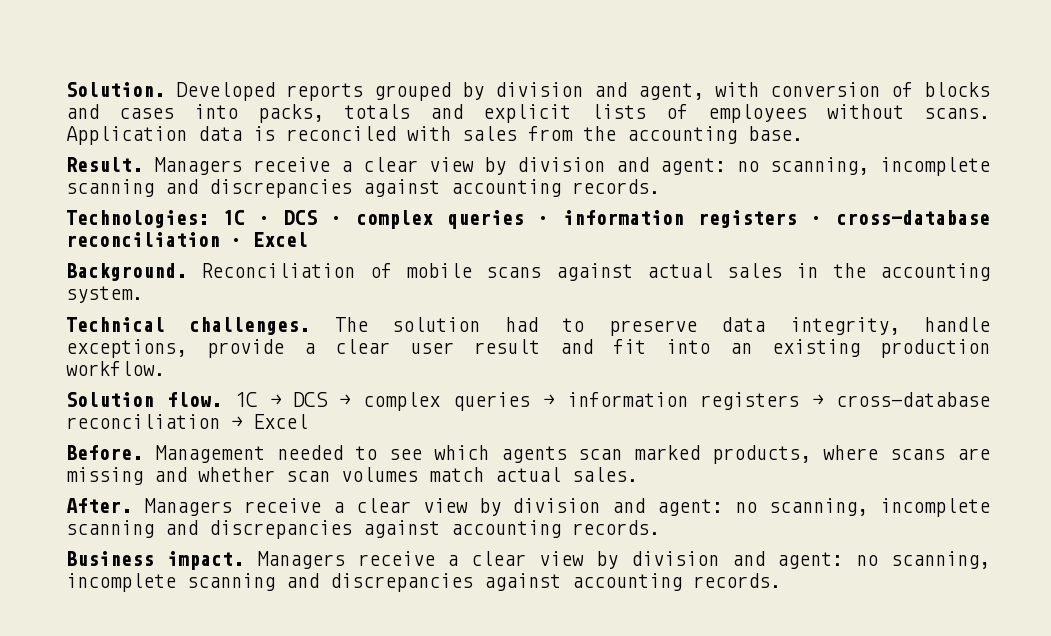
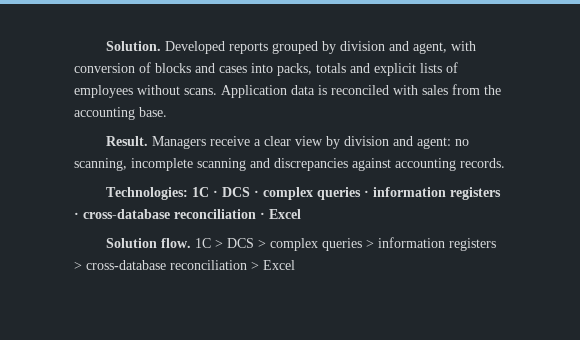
[66,263,990,281] [66,286,143,303] [66,317,991,336] [66,339,990,358] [66,361,165,376] // Background. Reconciliation of mobile scans against actual sales in the accounting system. // Technical challenges. The solution had to preserve data integrity, handle exceptions, provide a clear user result and fit into an existing production workflow. -> (301, 214) none
[269,392,991,411] [66,414,308,429] [66,445,990,464] [66,467,638,485] [66,498,990,517] [66,520,660,539] [66,551,991,570] [66,573,781,592] → DCS → complex queries → information registers → cross-database reconciliation → Excel // Before. Management needed to see which agents scan marked products, where scans are missing and whether scan volumes match actual sales. // After. Managers receive a clear view by division and agent: no scanning, incomplete scanning and discrepancies against accounting records. // Business impact. Managers receive a clear view by division and agent: no scanning, incomplete scanning and discrepancies against accounting records. -> [214,237,496,251] [74,260,295,270] > DCS > complex queries > information registers > cross-database reconciliation > Excel

